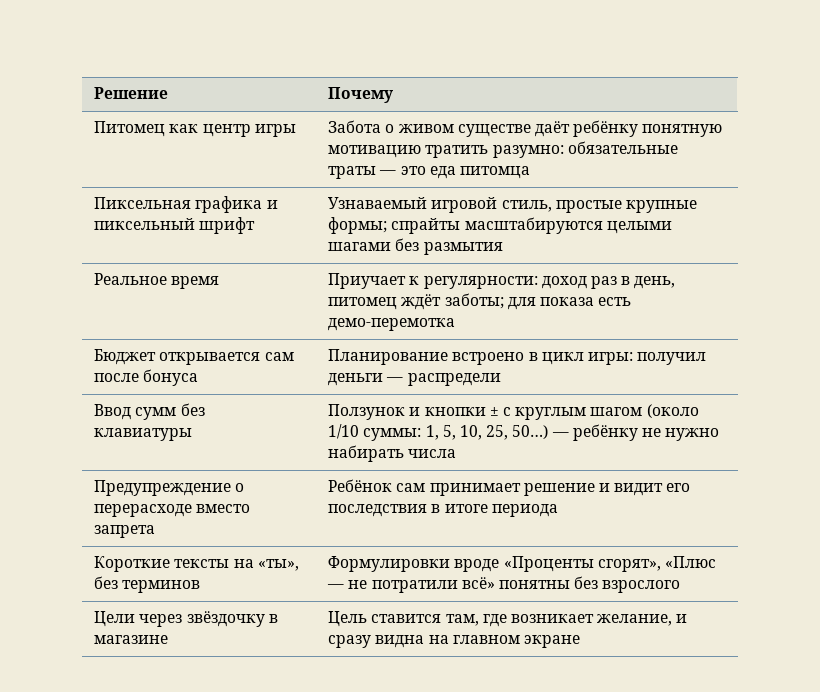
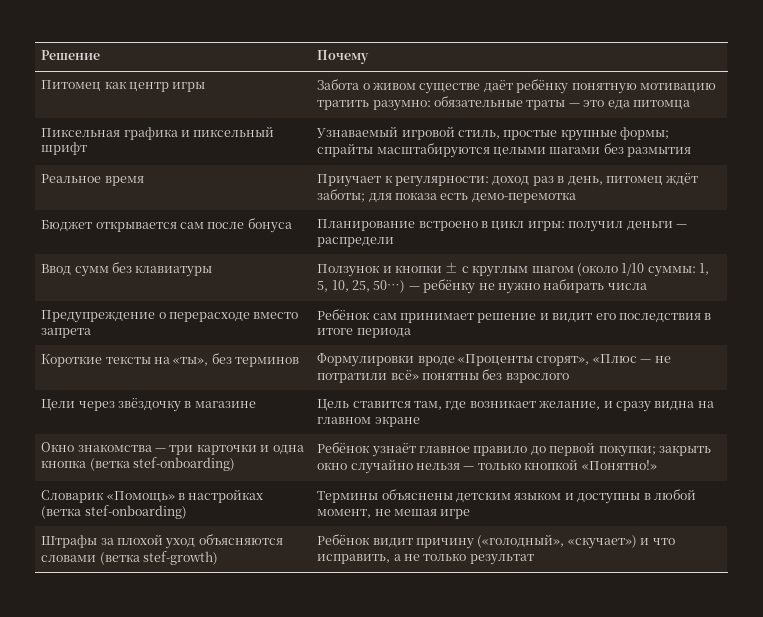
(580, 641) none -> [41,442,304,455] [41,457,236,471] [317,442,711,457] [317,459,657,474] [41,489,264,503] [41,505,187,519] [317,489,696,504] [317,509,471,519] [41,534,283,549] [41,551,219,565] [317,534,675,549] [317,553,534,565] // Окно знакомства — три карточки и одна кнопка (ветка stef-onboarding) | Ребёнок узнаёт главное правило до первой покупки; закрыть окно случайно нельзя — только кнопкой «Понятно!» // Словарик «Помощь» в настройках (ветка stef-onboarding) | Термины объяснены детским языком и доступны в любой момент, не мешая игре // Штрафы за плохой уход объясняются словами (ветка stef-growth) | Ребёнок видит причину («голодный», «скучает») и что исправить, а не только результат

